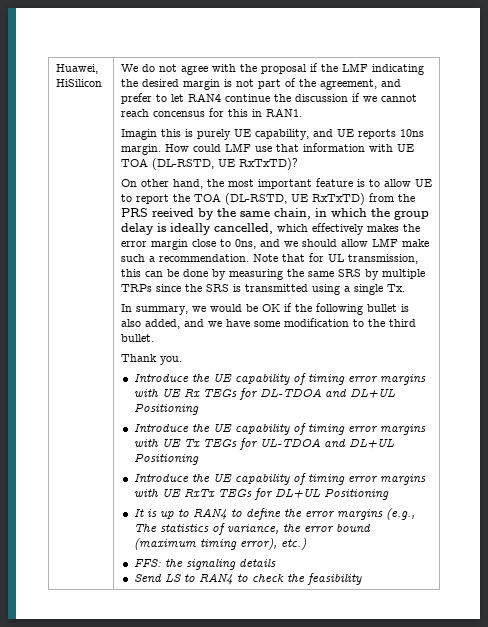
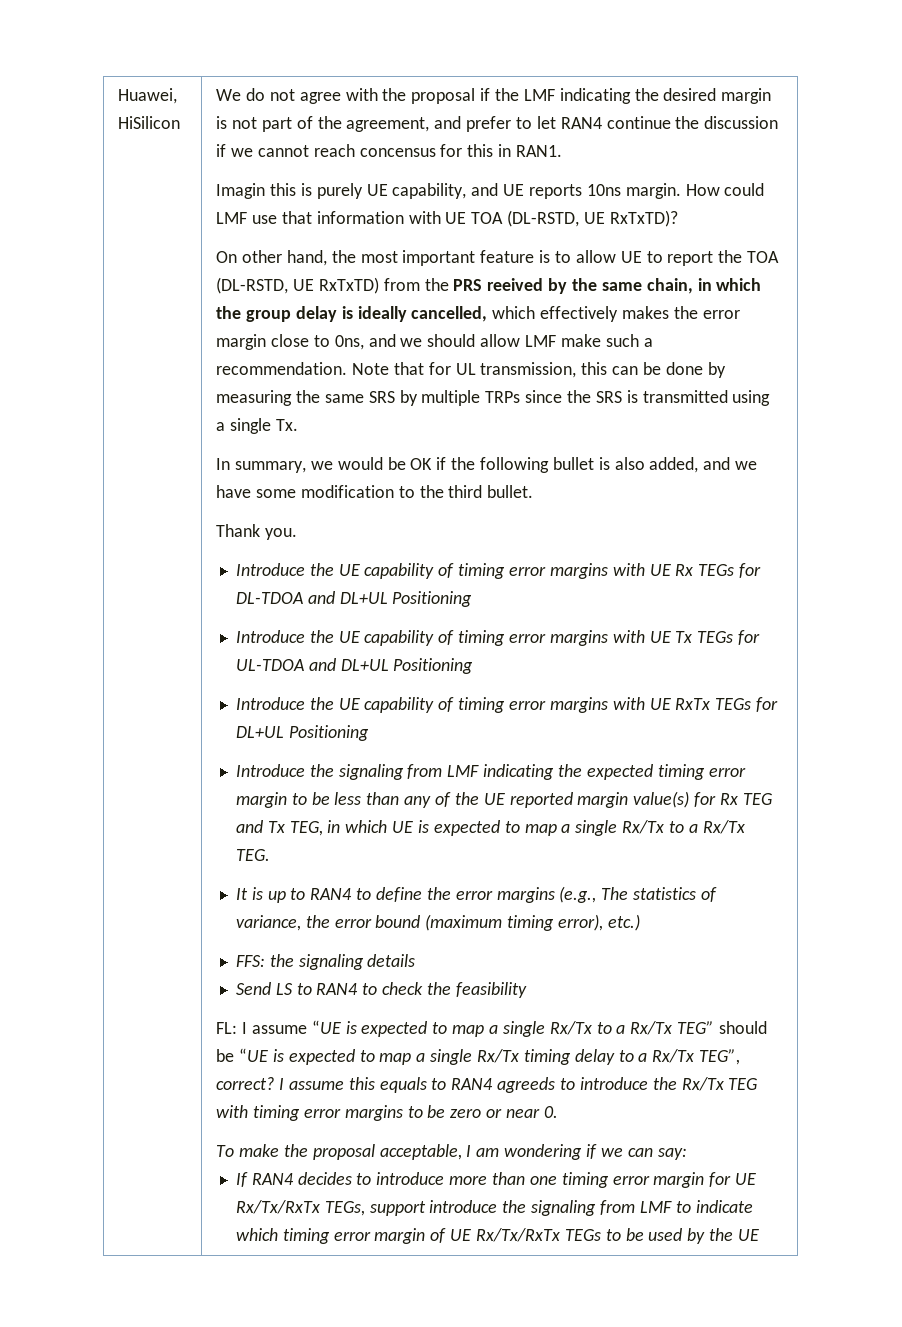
(389, 494) none -> [235,764,746,780] [235,791,773,808] [235,820,745,836] [235,849,270,861] // Introduce the signaling from LMF indicating the expected timing error margin to be less than any of the UE reported margin value(s) for Rx TEG and Tx TEG, in which UE is expected to map a single Rx/Tx to a Rx/Tx TEG.
(362, 579) none -> [216,1020,767,1037] [216,1048,741,1065] [216,1077,759,1093] [216,1105,558,1121] [216,1144,687,1160] [235,1172,757,1188] [235,1200,753,1216] [235,1228,760,1244] // FL: I assume “UE is expected to map a single Rx/Tx to a Rx/Tx TEG” should be “UE is expected to map a single Rx/Tx timing delay to a Rx/Tx TEG”, correct? I assume this equals to RAN4 agreeds to introduce the Rx/Tx TEG with timing error margins to be zero or near 0. // To make the proposal acceptable, I am wondering if we can say: // If RAN4 decides to introduce more than one timing error margin for UE Rx/Tx/RxTx TEGs, support introduce the signaling from LMF to indicate which timing error margin of UE Rx/Tx/RxTx TEGs to be used by the UE

